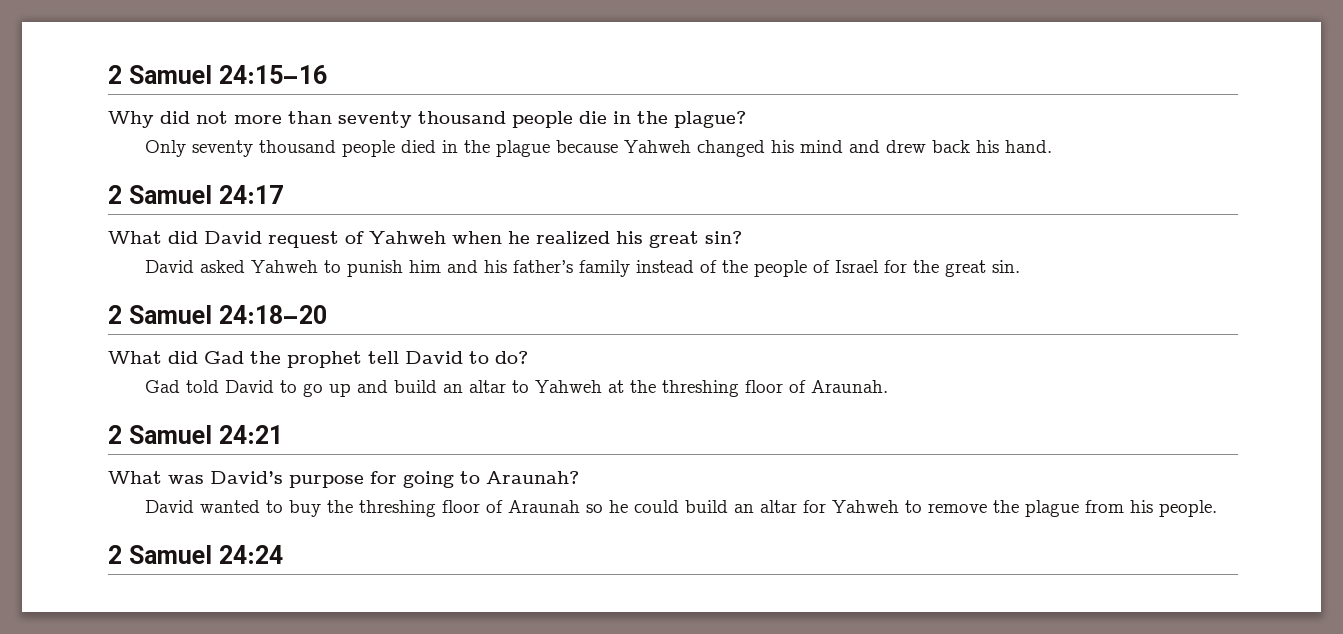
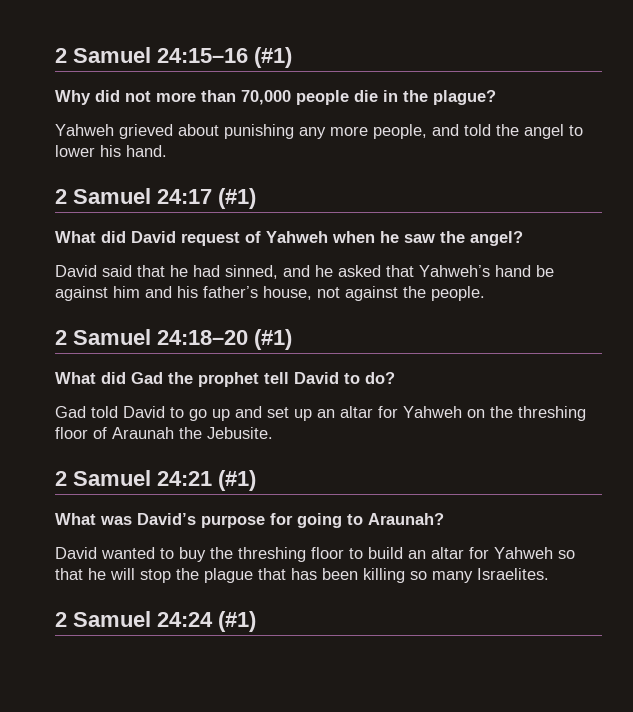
(327, 74) none -> [254,47,292,68] (#1)
[338,111,506,128] seventy thousand -> [241,90,291,105] 70,000
[145,140,971,157] Only seventy thousand people died in the plague because Yahweh changed his mind and drew back -> [55,124,583,139] [55,145,95,157] Yahweh grieved about punishing any more people, and told the angel to lower
(283, 194) none -> [218,188,256,209] (#1)
[536,231,742,248] [145,260,1021,277] realized his great sin? // David asked Yahweh to punish him and his father’s family instead of the people of Israel for the great sin. -> [404,231,523,246] [55,265,554,279] [55,286,485,301] saw the angel? // David said that he had sinned, and he asked that Yahweh’s hand be against him and his father’s house, not against the people.
(327, 314) none -> [254,329,292,350] (#1)
[394,380,889,397] build an altar to Yahweh at the threshing floor of Araunah. -> [267,406,586,421] [55,427,273,439] set up an altar for Yahweh on the threshing floor of Araunah the Jebusite.
(283, 434) none -> [218,470,256,491] (#1)
[486,500,680,513] of Araunah so he could -> [349,548,363,559] to
[905,500,1218,517] to remove the plague from his people. -> [558,550,575,559] [55,568,549,583] so that he will stop the plague that has been killing so many Israelites.
(283, 554) none -> [218,611,256,632] (#1)

